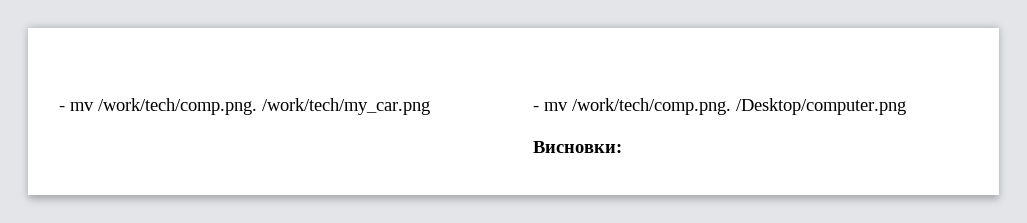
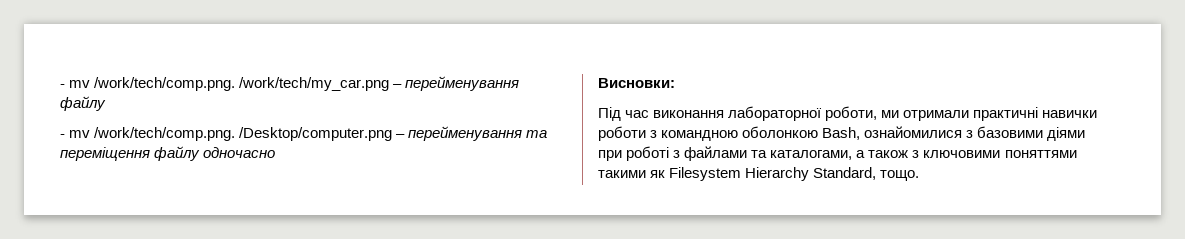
(430, 106) none -> [392,76,520,91] [60,96,106,111] – перейменування файлу
[533,141,622,153] // Висновки: -> [395,126,548,141] [60,146,276,161] [598,78,675,88] [598,106,1098,121] [598,126,1086,141] [598,146,1077,161] [598,167,920,181] – перейменування та переміщення файлу одночасно // Висновки: // Під час виконання лабораторної роботи, ми отримали практичні навички роботи з командною оболонкою Bash, ознайомилися з базовими діями при роботі з файлами та каталогами, а також з ключовими поняттями такими як Filesystem Hierarchy Standard, тощо.

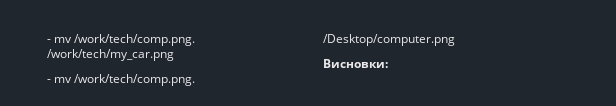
[392,76,520,91] [60,96,106,111] – перейменування файлу -> (174, 55) none
[395,126,548,141] [60,146,276,161] [598,78,675,88] [598,106,1098,121] [598,126,1086,141] [598,146,1077,161] [598,167,920,181] – перейменування та переміщення файлу одночасно // Висновки: // Під час виконання лабораторної роботи, ми отримали практичні навички роботи з командною оболонкою Bash, ознайомилися з базовими діями при роботі з файлами та каталогами, а також з ключовими поняттями такими як Filesystem Hierarchy Standard, тощо. -> [323,59,388,68] // Висновки:

